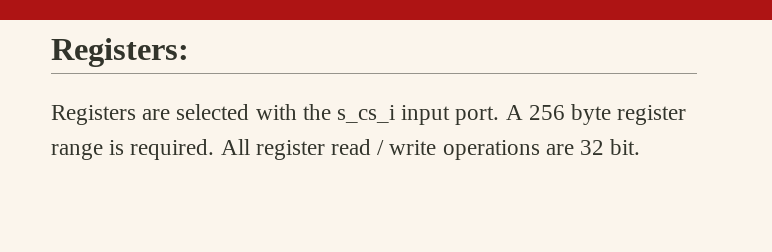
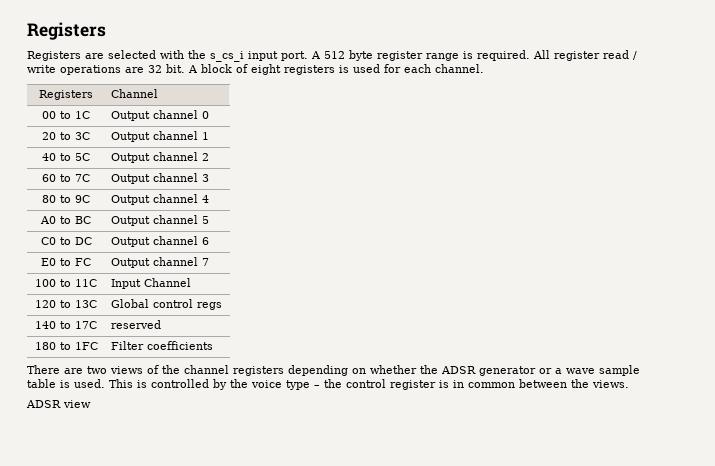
[51,38,189,67] Registers: -> [27,22,106,40] Registers
[528,105,565,120] 256 -> [324,51,345,59] 512
(641, 147) none -> [188,64,484,75] [39,90,93,100] [110,89,158,98] [42,111,90,119] [110,110,209,121] [42,132,90,140] [110,131,209,142] [42,153,90,161] [110,152,209,163] [42,174,90,182] [110,173,209,184] [42,195,90,203] [110,194,209,205] [40,216,91,224] [110,215,209,226] [40,237,92,245] [110,236,209,247] [41,258,91,266] [110,257,209,268] [35,279,97,287] [110,278,191,289] [35,300,97,308] [110,299,222,310] [35,321,97,329] [110,320,161,329] [34,342,98,350] [110,341,213,350] [27,365,640,376] [27,379,629,390] [26,400,91,408] A block of eight registers is used for each channel. // Registers | Channel // 00 to 1C | Output channel 0 // 20 to 3C | Output channel 1 // 40 to 5C | Output channel 2 // 60 to 7C | Output channel 3 // 80 to 9C | Output channel 4 // A0 to BC | Output channel 5 // C0 to DC | Output channel 6 // E0 to FC | Output channel 7 // 100 to 11C | Input Channel // 120 to 13C | Global control regs // 140 to 17C | reserved // 180 to 1FC | Filter coefficients // There are two views of the channel registers depending on whether the ADSR generator or a wave sample table is used. This is controlled by the voice type – the control register is in common between the views. // ADSR view

